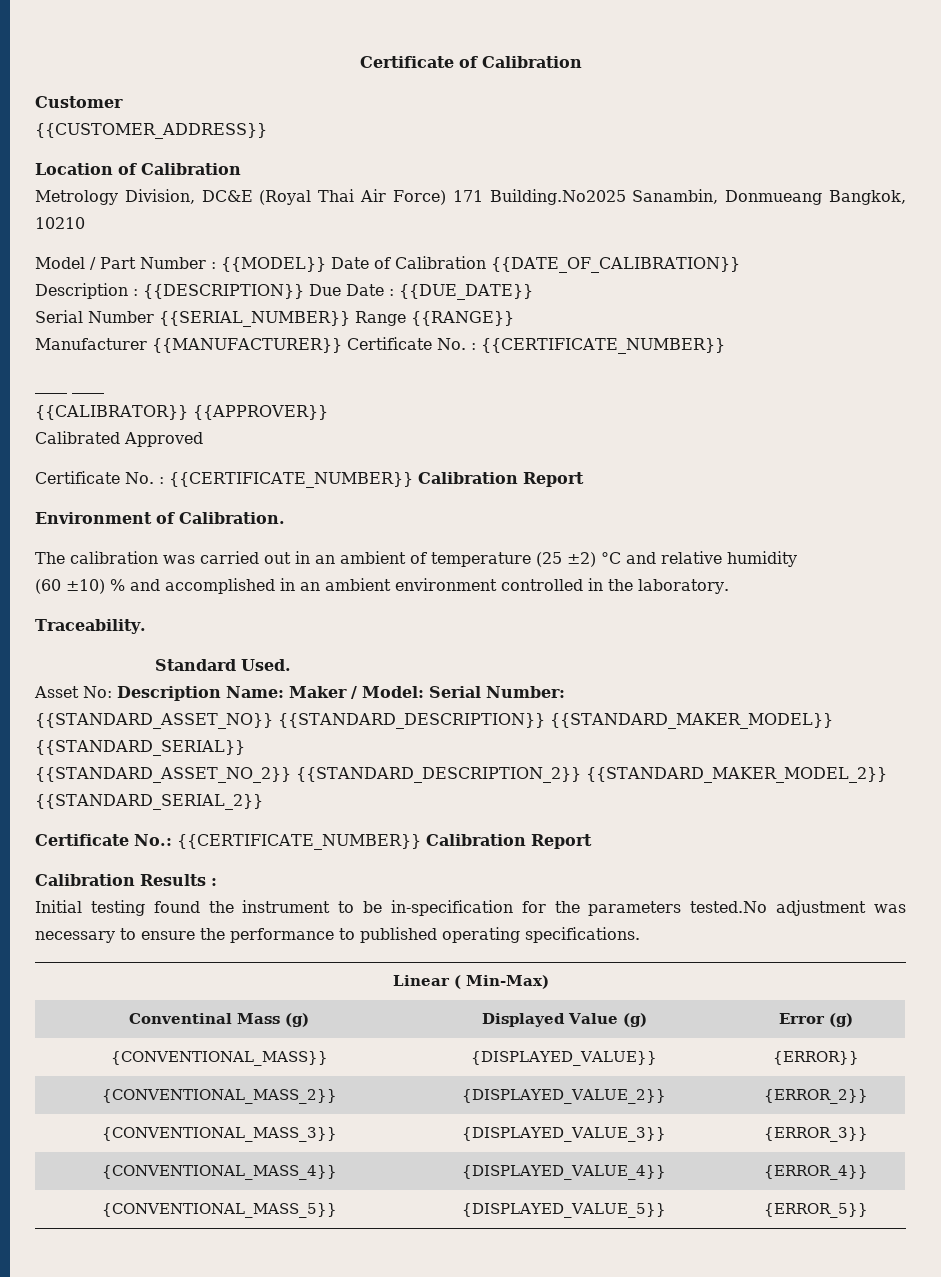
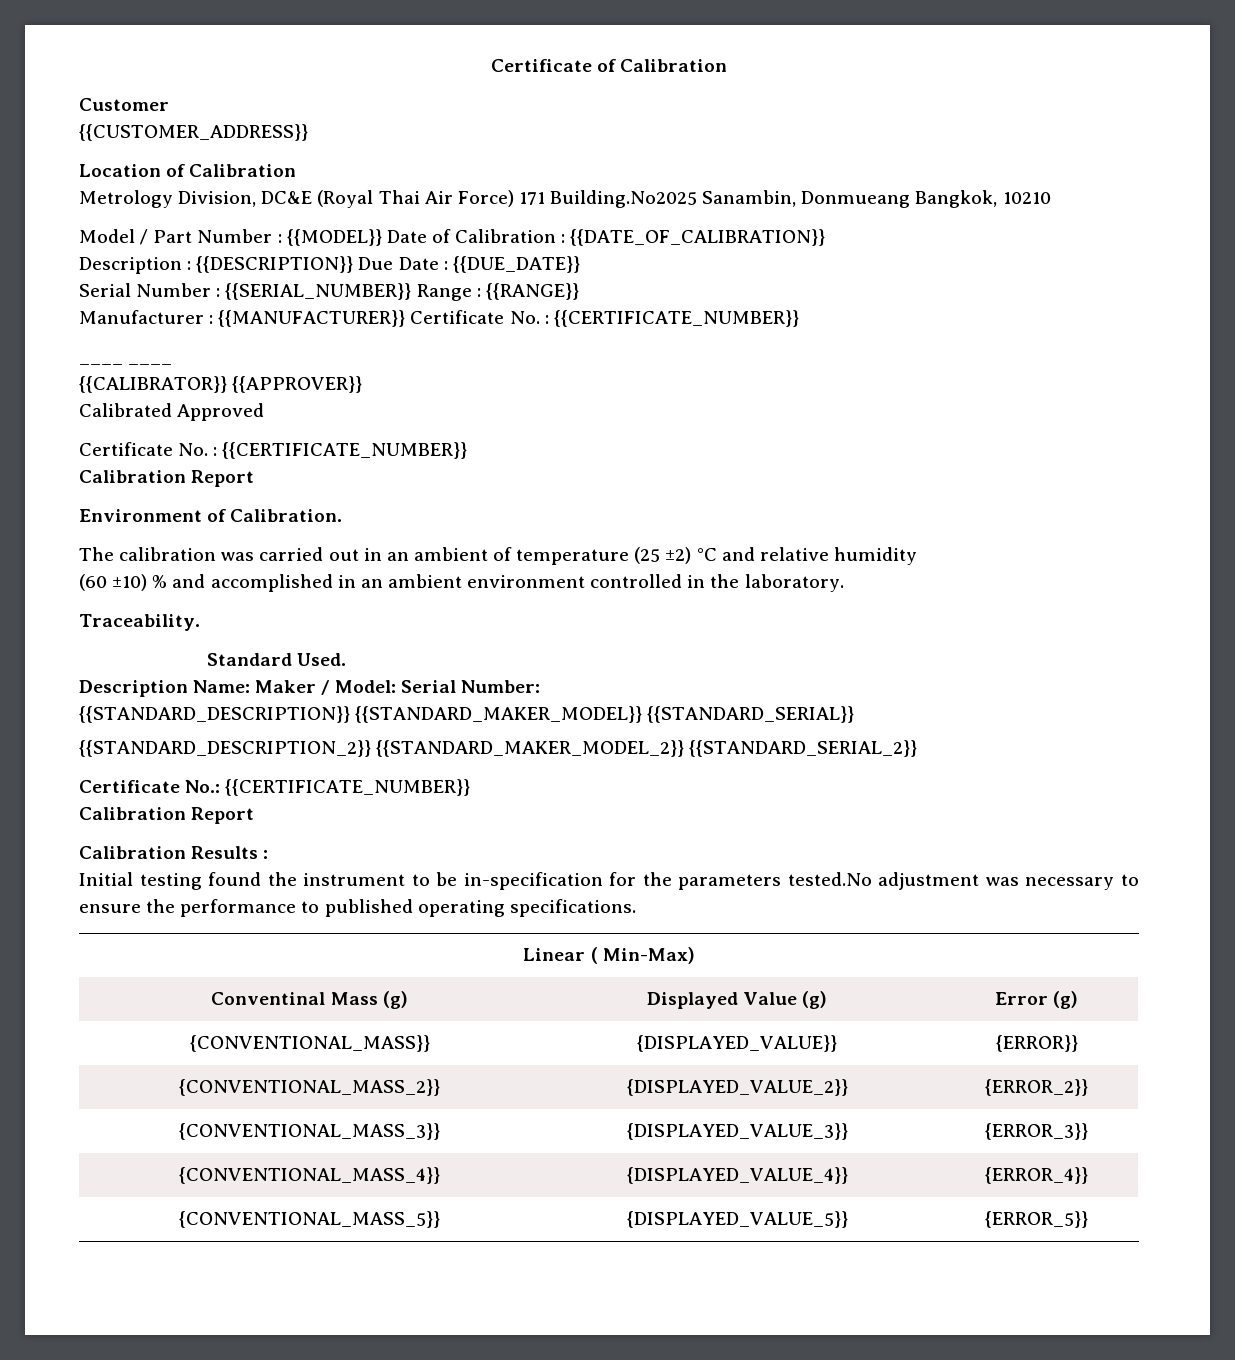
(486, 262) none -> [561,234,566,243] :
(154, 317) none -> [216,288,221,297] :
(406, 318) none -> [476,288,481,297] :
(147, 344) none -> [209,315,214,324] :
(413, 480) none -> (468, 450) //
[34,686,112,698] Asset No: -> (347, 659) none
[35,713,273,729] {{STANDARD_ASSET_NO}} -> (540, 686) none
[35,767,291,783] {{STANDARD_ASSET_NO_2}} -> (855, 714) none
(421, 842) none -> (471, 787) //

